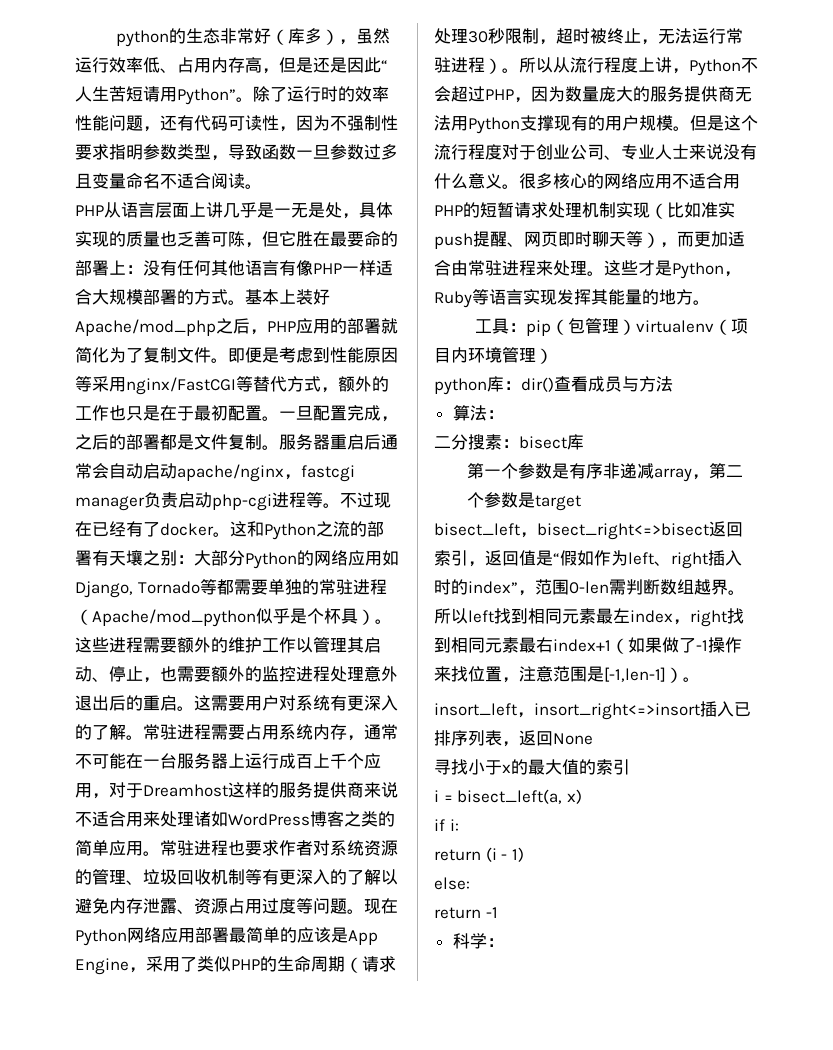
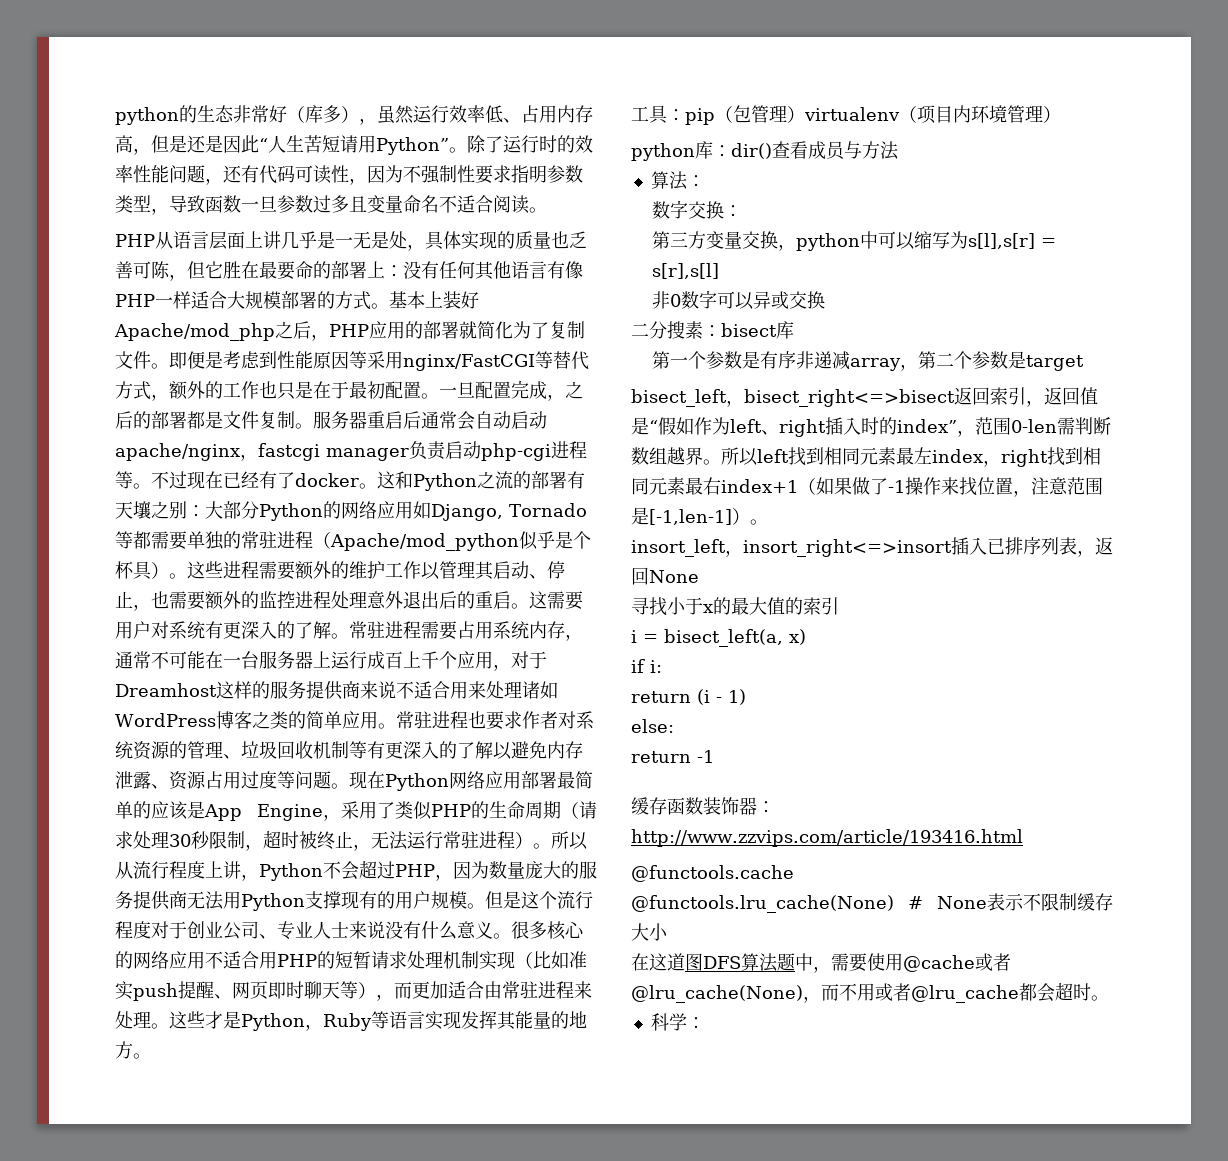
(504, 414) none -> [652,200,743,219] [652,231,1057,251] [652,263,720,279] [652,290,826,310] // 数字交换： // 第三方变量交换，python中可以缩写为s[l],s[r] = s[r],s[l] // 非0数字可以异或交换
(498, 912) none -> [631,797,775,815] [631,829,1023,847] [631,865,794,882] [631,893,1113,913] [631,923,668,941] [631,953,1011,973] [631,982,1109,1003] // 缓存函数装饰器：http://www.zzvips.com/article/193416.html // @functools.cache // @functools.lru_cache(None) # None表示不限制缓存大小 // 在这道图DFS算法题中，需要使用@cache或者@lru_cache(None)，而不用或者@lru_cache都会超时。

